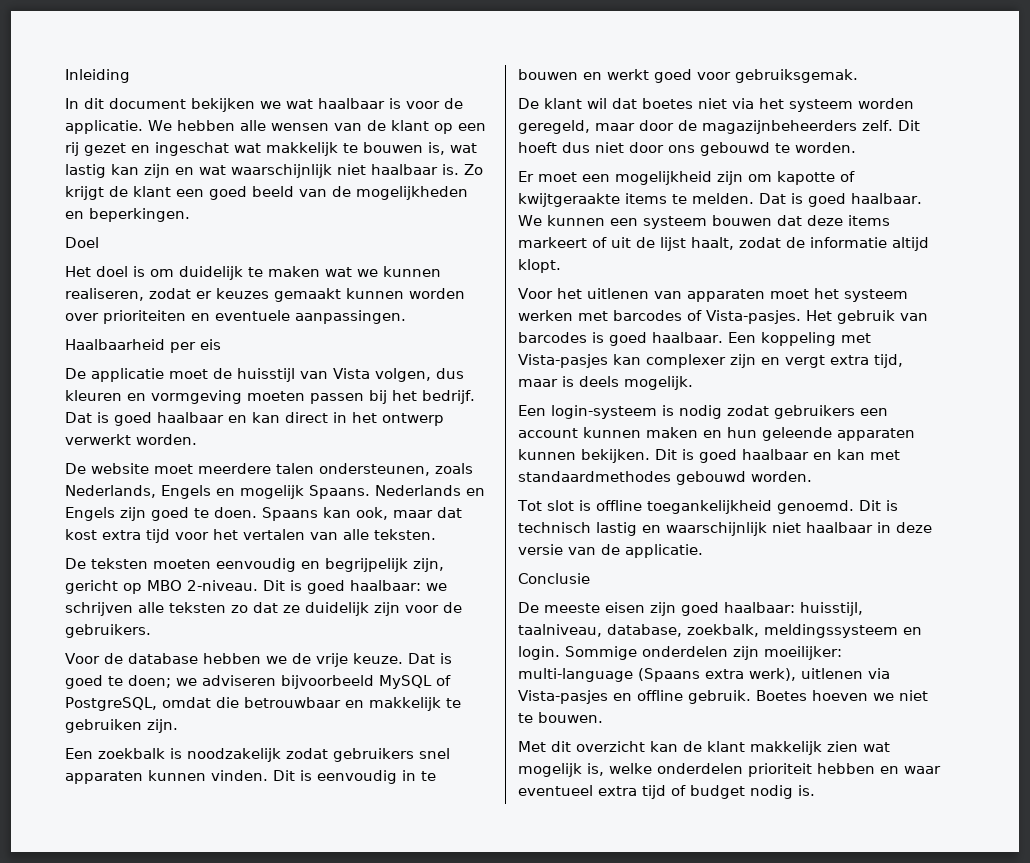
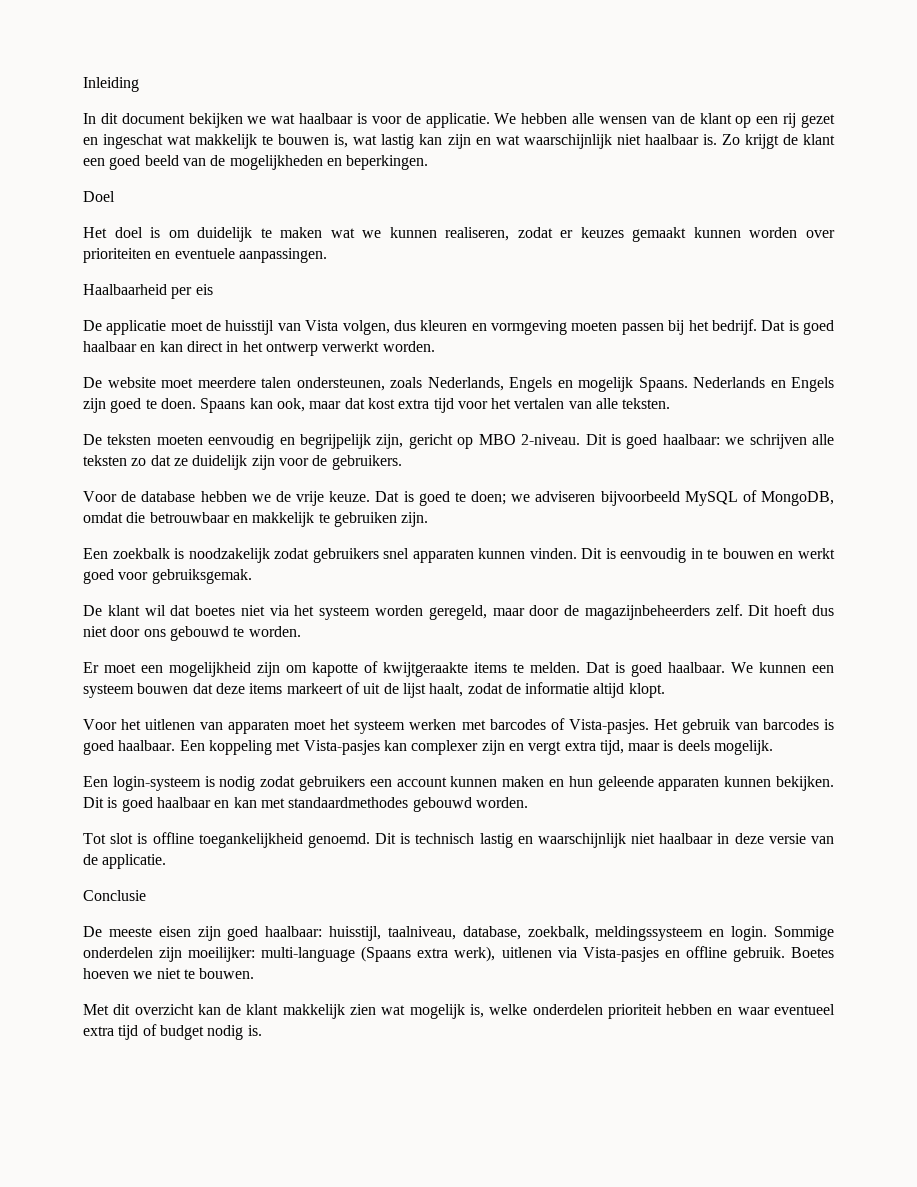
[65,697,157,711] PostgreSQL, -> [761,491,834,506] MongoDB,

